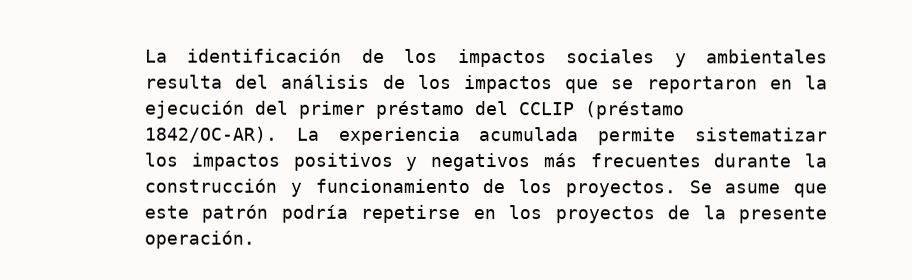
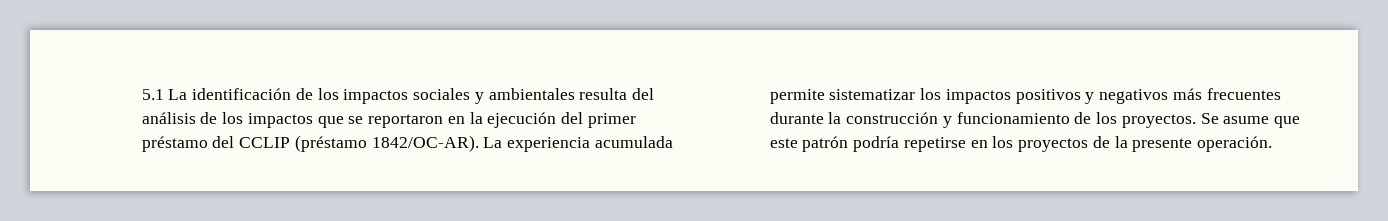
(145, 56) none -> [141,89,164,100] 5.1

